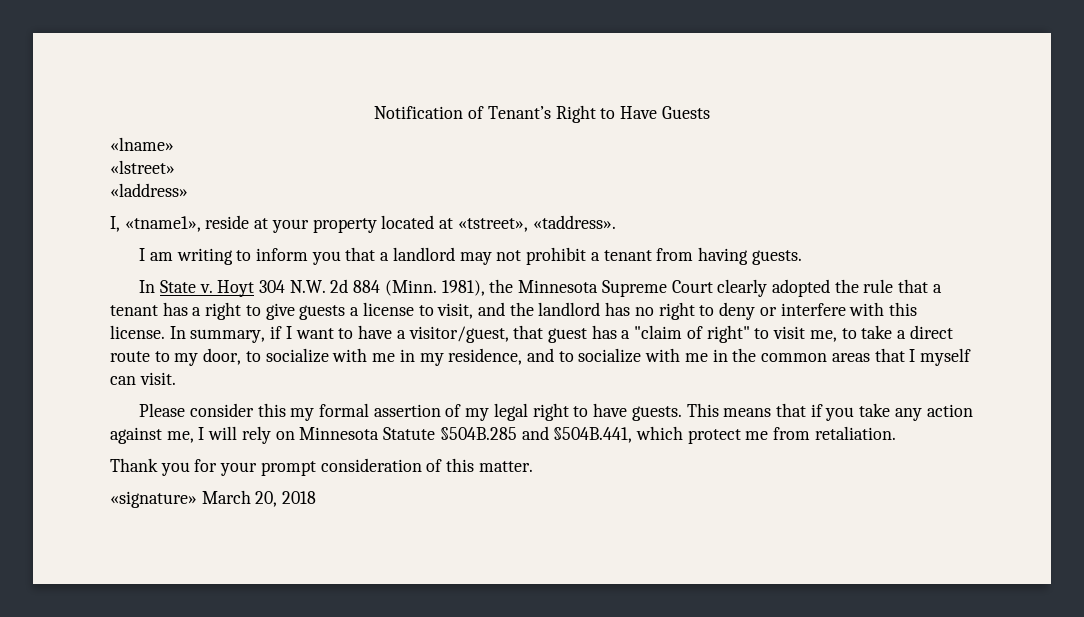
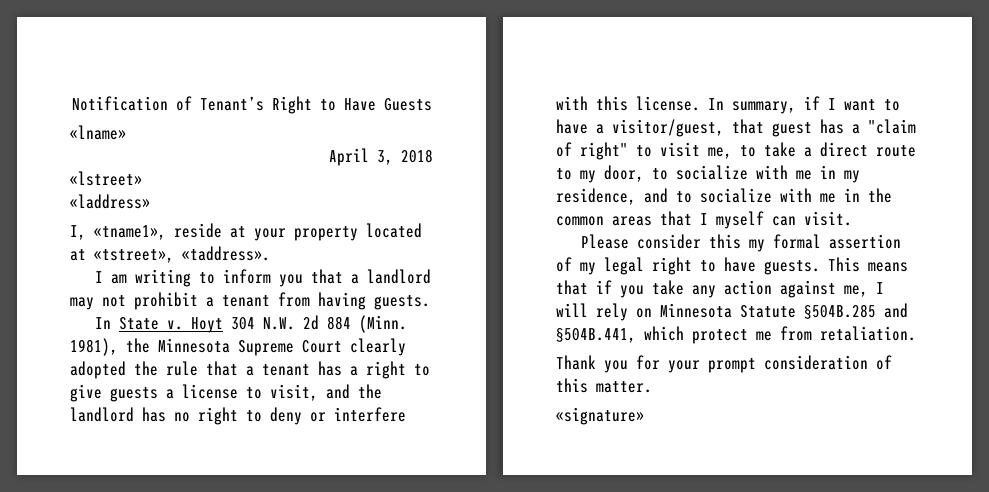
(174, 144) none -> [329,148,433,166] // April 3, 2018
[201,490,317,507] March 20, 2018 -> (644, 416) none

